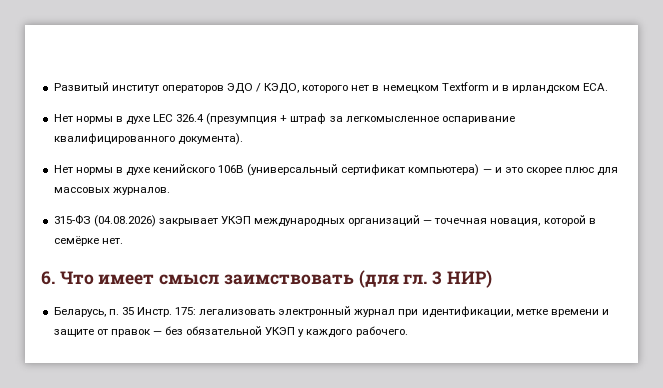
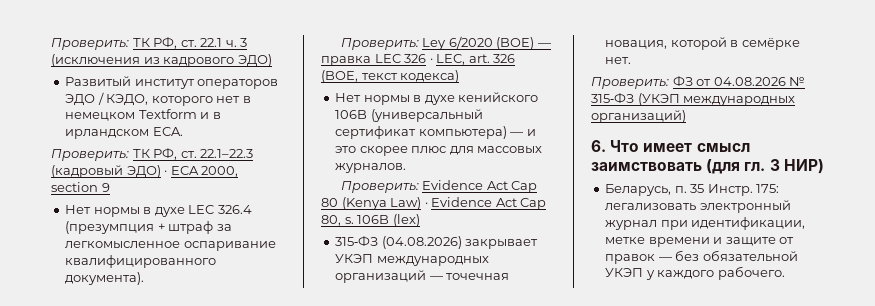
(53, 86) none -> [51,37,248,50] [51,54,272,67] Проверить: ТК РФ, ст. 22.1 ч. 3 (исключения из кадрового ЭДО) //
(609, 87) none -> [51,148,254,161] [51,165,239,178] [51,182,110,192] // Проверить: ТК РФ, ст. 22.1–22.3 (кадровый ЭДО) · ECA 2000, section 9
(243, 139) none -> [340,36,551,50] [321,54,516,66] [321,70,460,83] // Проверить: Ley 6/2020 (BOE) — правка LEC 326 · LEC, art. 326 (BOE, текст кодекса)
(170, 191) none -> [340,180,538,193] [321,197,547,210] [321,214,420,227] // Проверить: Evidence Act Cap 80 (Kenya Law) · Evidence Act Cap 80, s. 106B (lex)
(123, 241) none -> [591,76,806,89] [591,93,796,106] [591,110,686,123] // Проверить: ФЗ от 04.08.2026 № 315‑ФЗ (УКЭП международных организаций)

